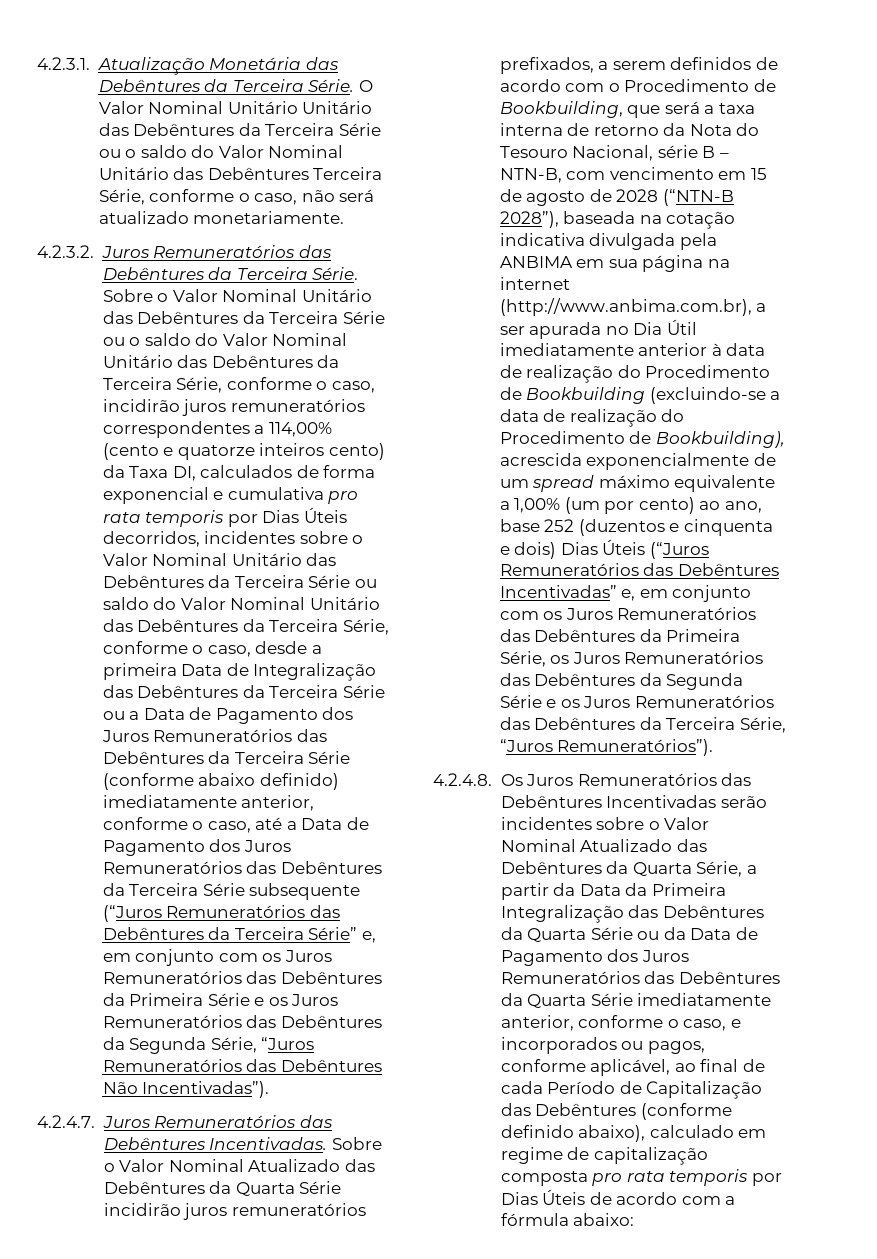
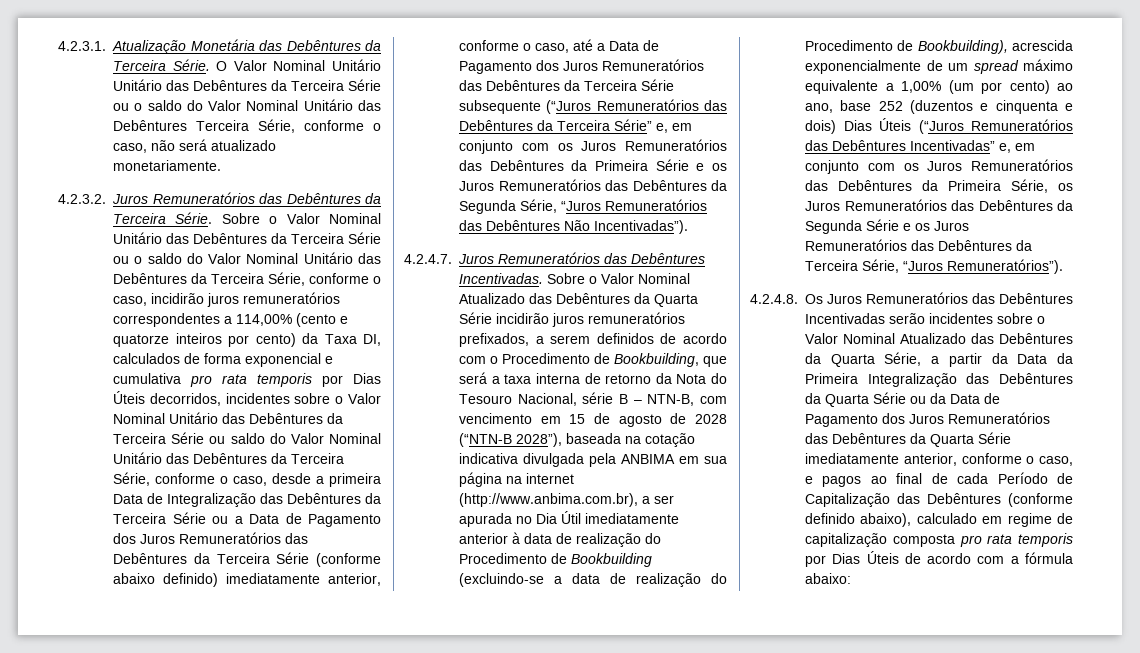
(325, 449) none -> [228,335,249,347] por
[500,1037,705,1054] [500,1059,671,1076] incorporados ou pagos, conforme aplicável, -> [822,476,862,487] pagos

